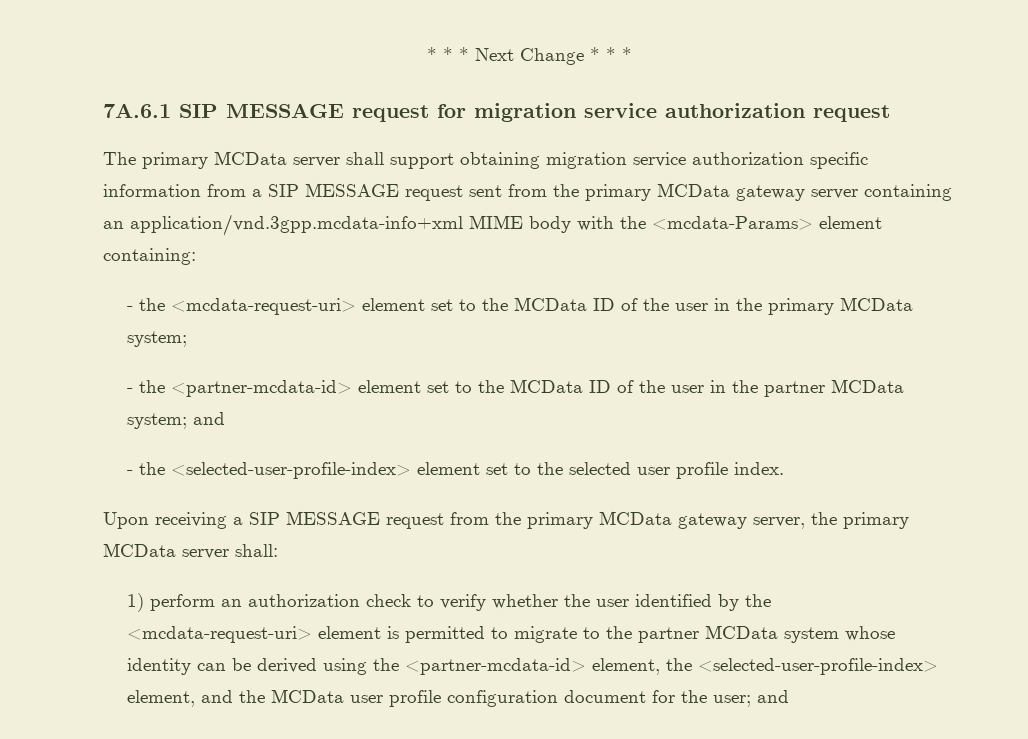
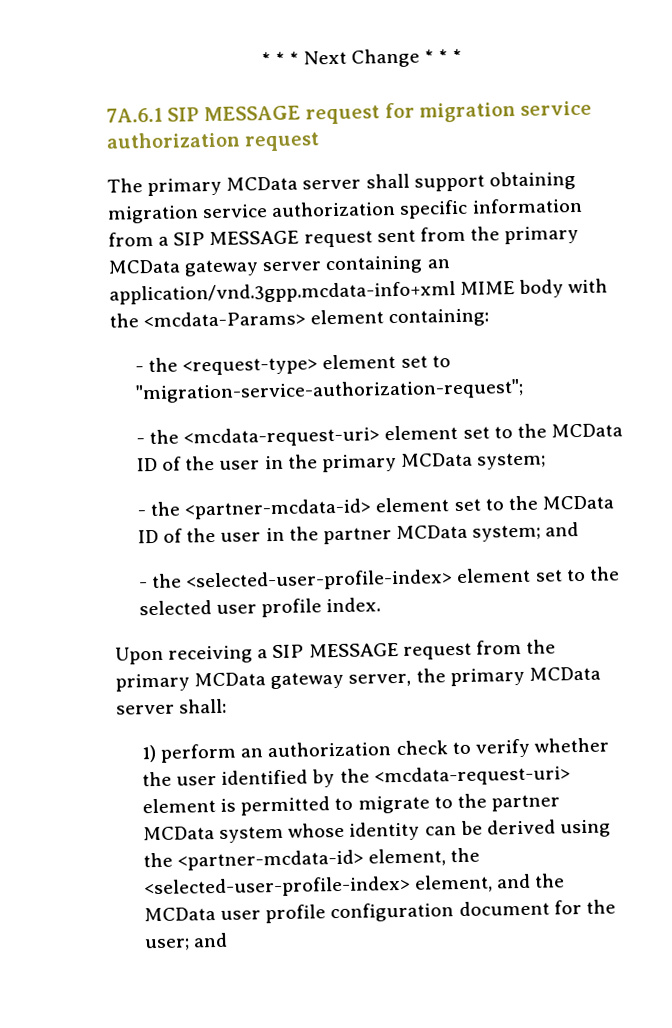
(196, 256) none -> [135,353,451,376] [135,378,525,404] // - the <request-type> element set to "migration-service-authorization-request";

